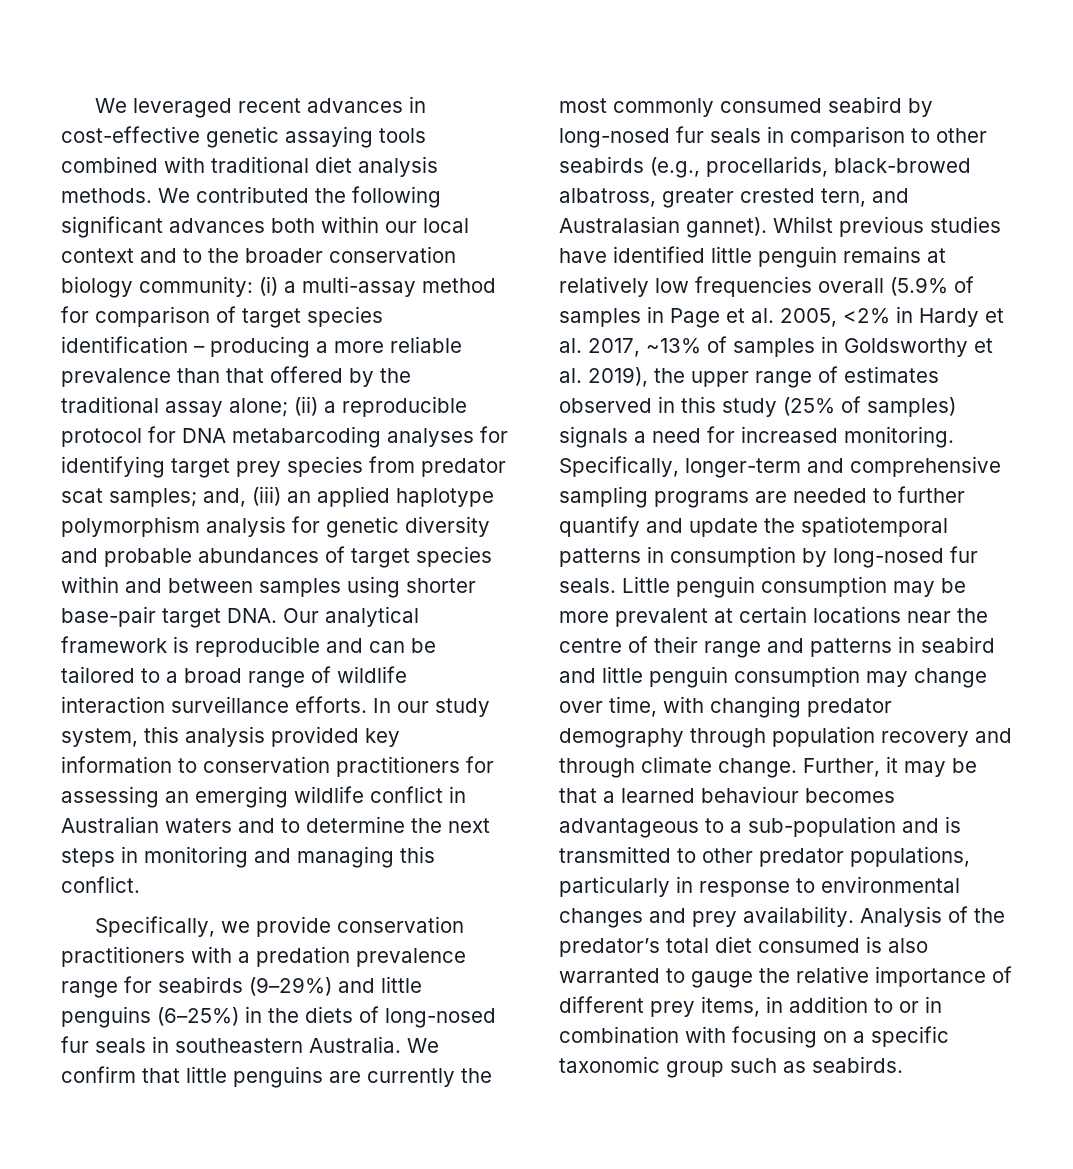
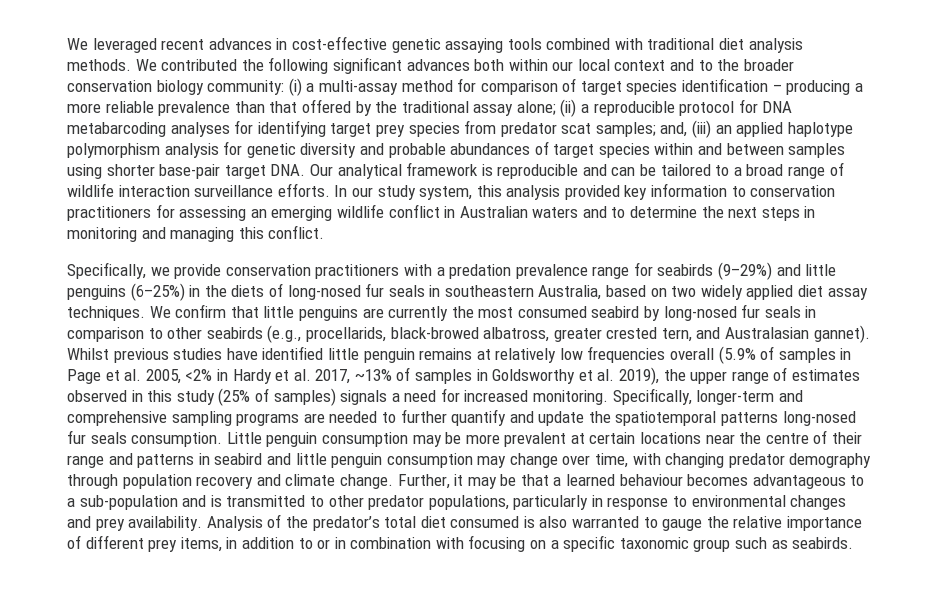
[309,1036,401,1053] Australia. -> [538,285,868,300] [67,306,145,321] Australia, based on two widely applied diet assay techniques.
[613,98,714,117] commonly -> (514, 312) none
[647,546,978,568] [559,578,616,593] in consumption by long-nosed fur seals. -> [782,411,856,426] [67,430,223,447] long-nosed fur seals consumption.
[559,758,635,778] through -> (281, 480) none

